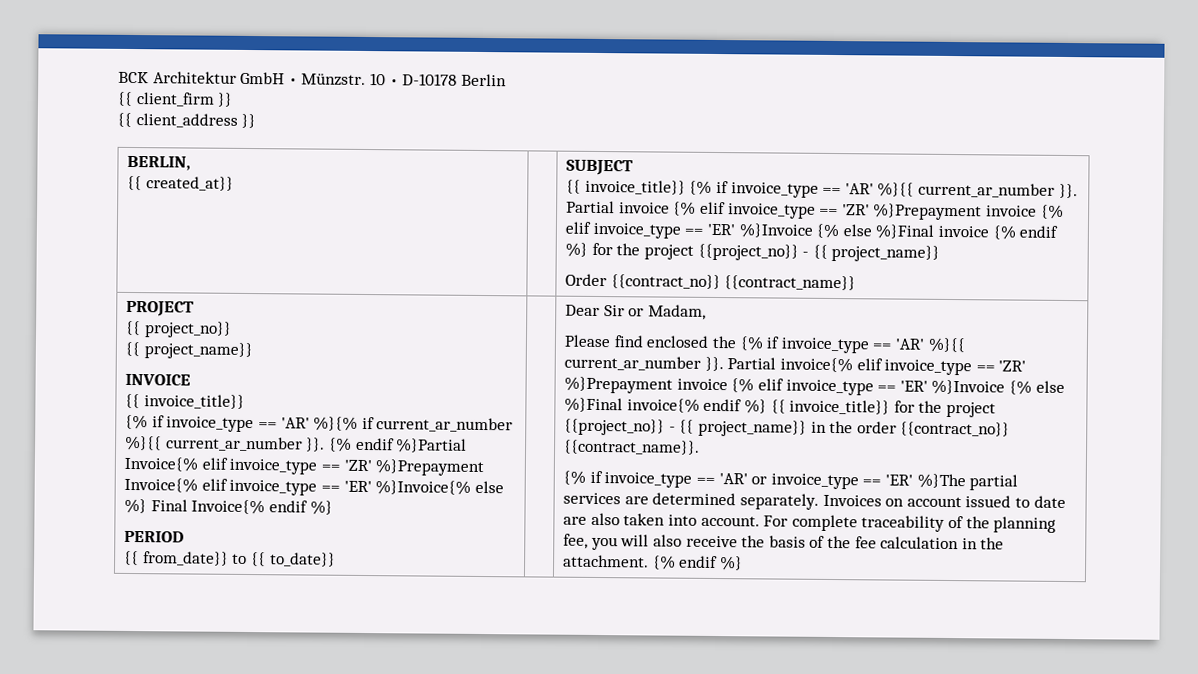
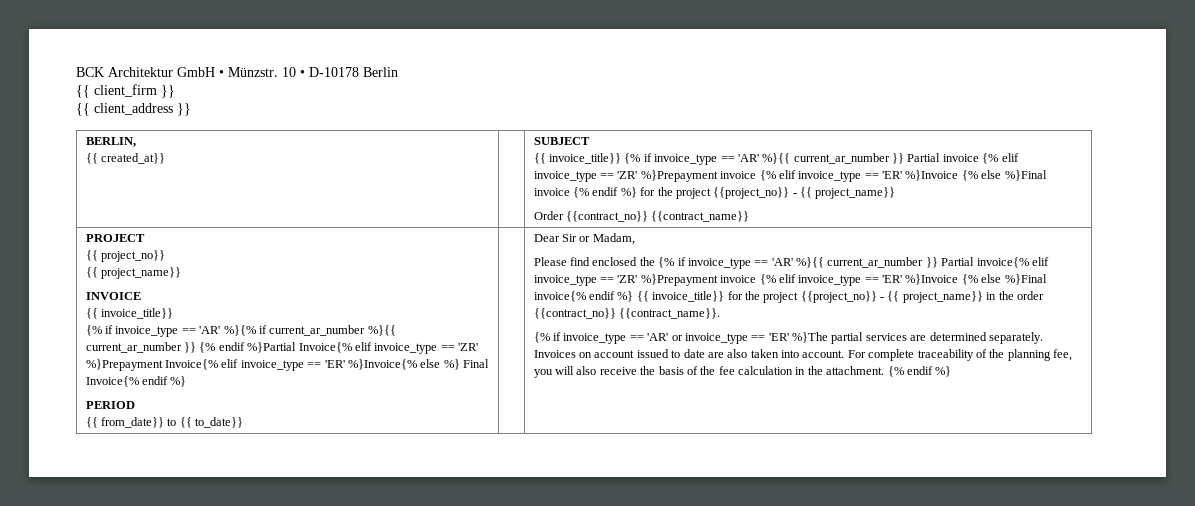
[1058,183,1078,199] }}. -> [892,153,905,164] }}
[306,437,326,452] }}. -> [184,342,197,353] }}
[704,356,724,372] }}. -> [925,257,938,268] }}

